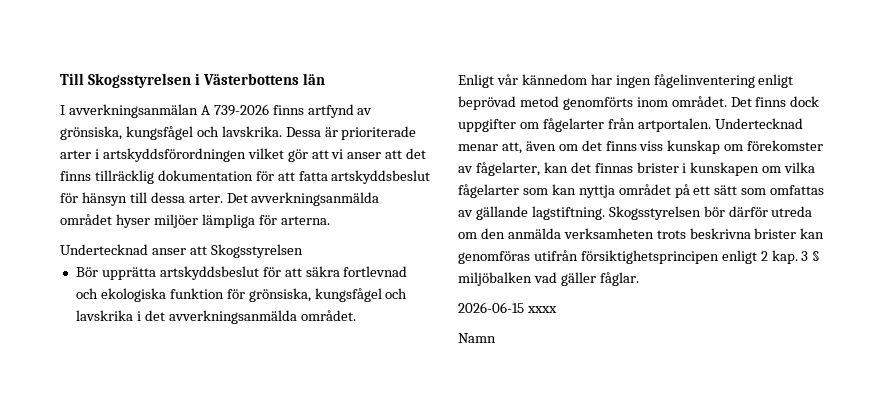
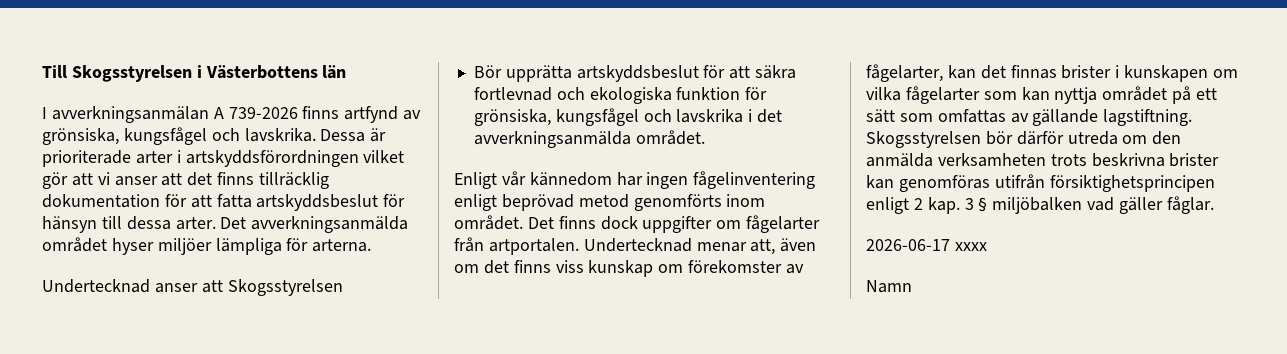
[458,302,524,313] 2026-06-15 -> [866,239,950,251] 2026-06-17

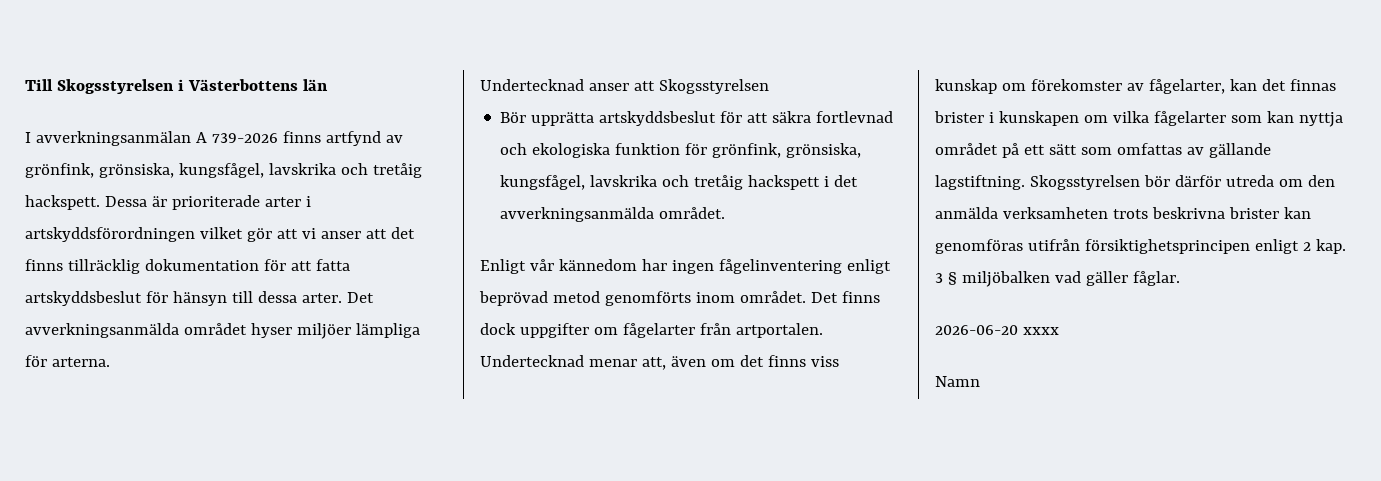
[42,127,316,145] grönsiska, kungsfågel och lavskrika. -> [25,163,422,178] [25,195,100,210] grönfink, grönsiska, kungsfågel, lavskrika och tretåig hackspett.
[473,108,744,126] grönsiska, kungsfågel och lavskrika -> [712,143,862,158] [500,175,821,190] grönfink, grönsiska, kungsfågel, lavskrika och tretåig hackspett
[866,239,950,251] 2026-06-17 -> [935,325,1018,335] 2026-06-20

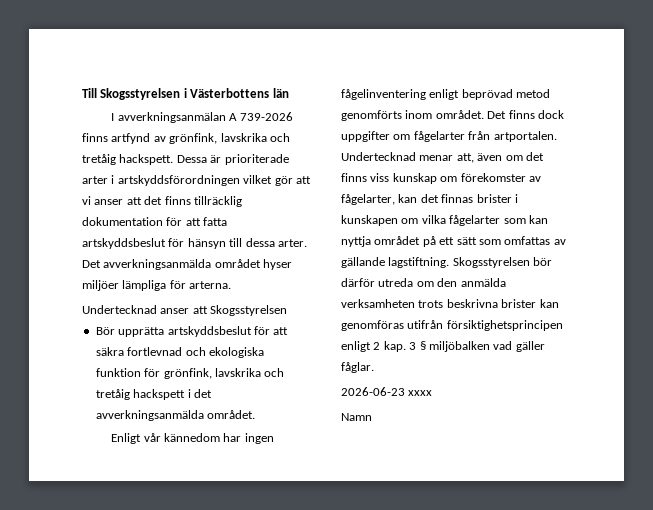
[98,163,264,178] grönsiska, kungsfågel, -> (218, 138) none
[786,143,862,158] [500,175,586,190] grönsiska, kungsfågel, -> (212, 373) none
[935,325,1018,335] 2026-06-20 -> [341,387,405,396] 2026-06-23

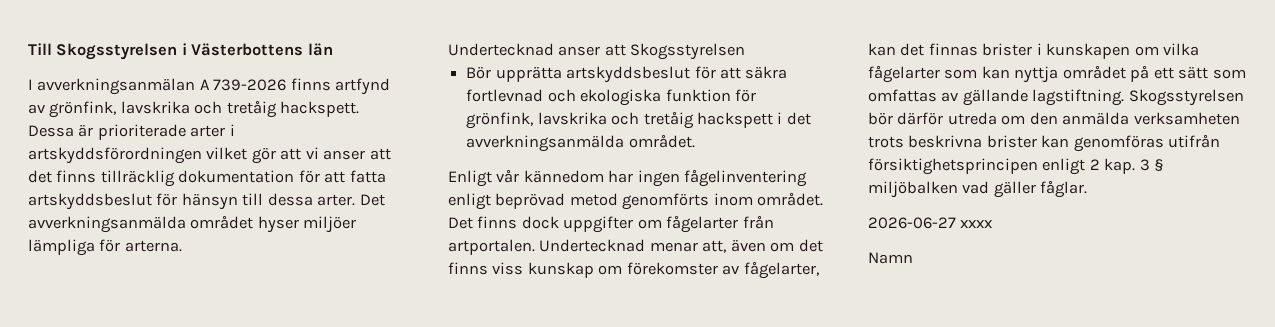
[341,387,405,396] 2026-06-23 -> [868,217,956,229] 2026-06-27

